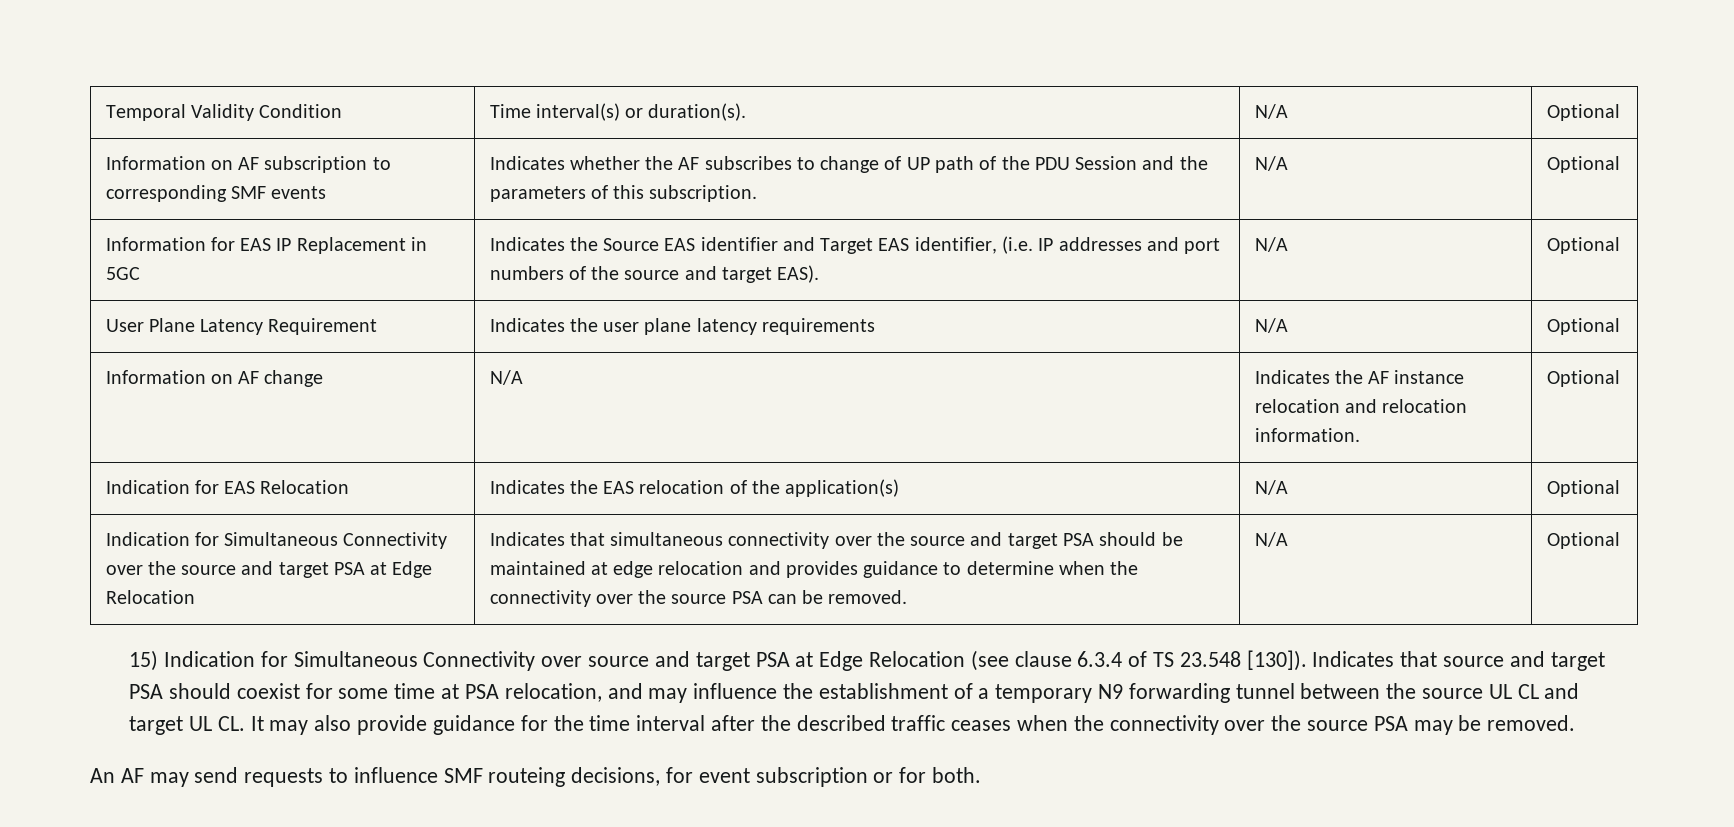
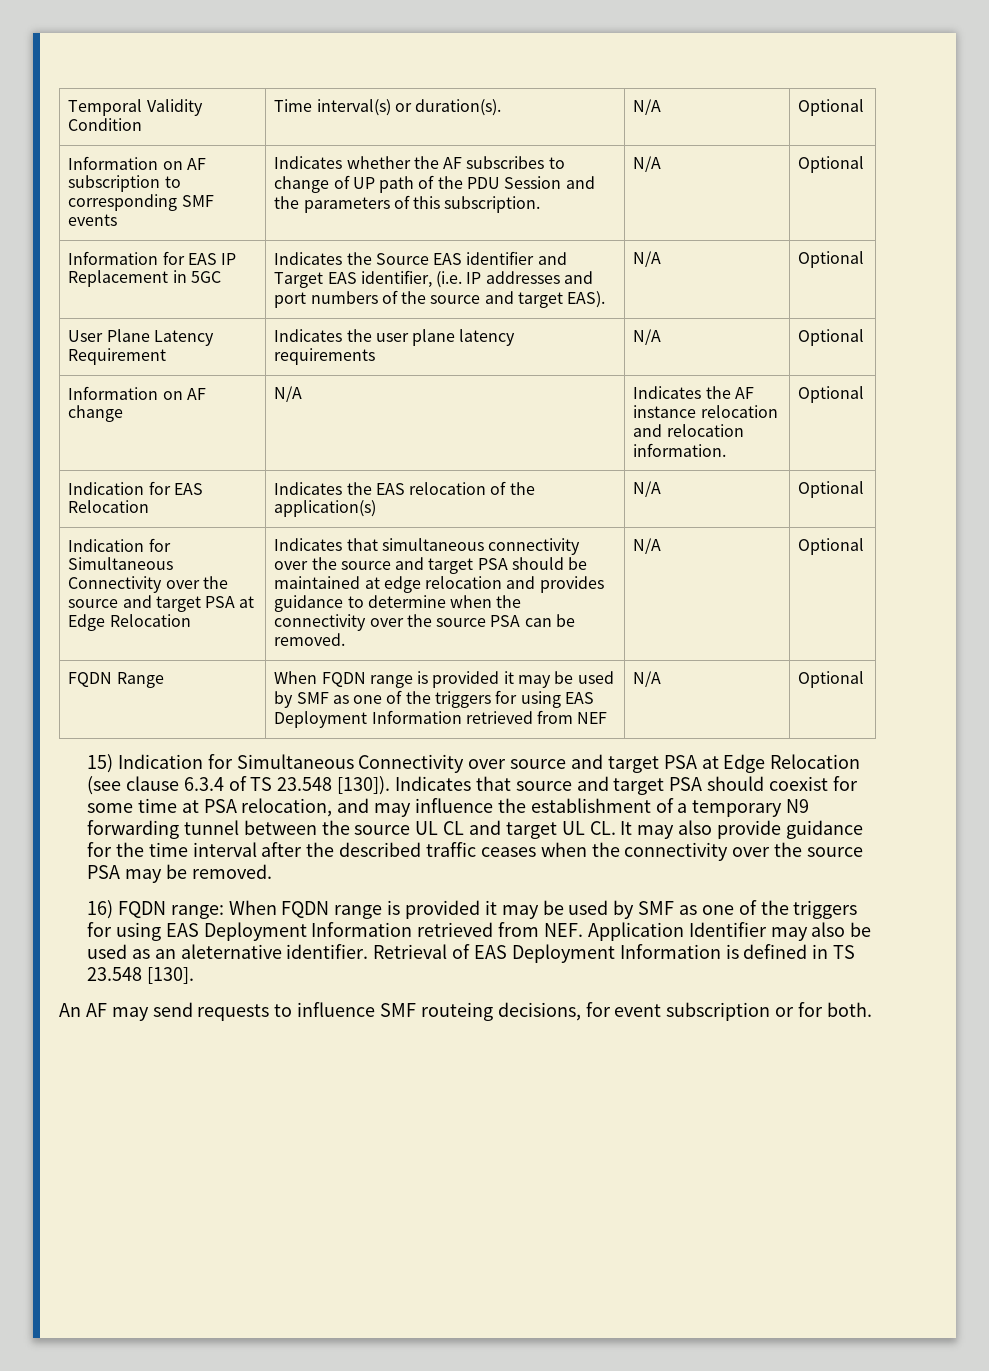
(1620, 540) none -> [68,672,164,688] [274,671,614,688] [274,690,595,708] [274,710,608,728] [633,671,662,687] [798,671,865,688] // FQDN Range | When FQDN range is provided it may be used by SMF as one of the triggers for using EAS Deployment Information retrieved from NEF | N/A | Optional
(1576, 723) none -> [86,900,858,919] [86,922,872,941] [86,944,856,963] [86,967,194,984] // 16) FQDN range: When FQDN range is provided it may be used by SMF as one of the triggers for using EAS Deployment Information retrieved from NEF. Application Identifier may also be used as an aleternative identifier. Retrieval of EAS Deployment Information is defined in TS 23.548 [130].

